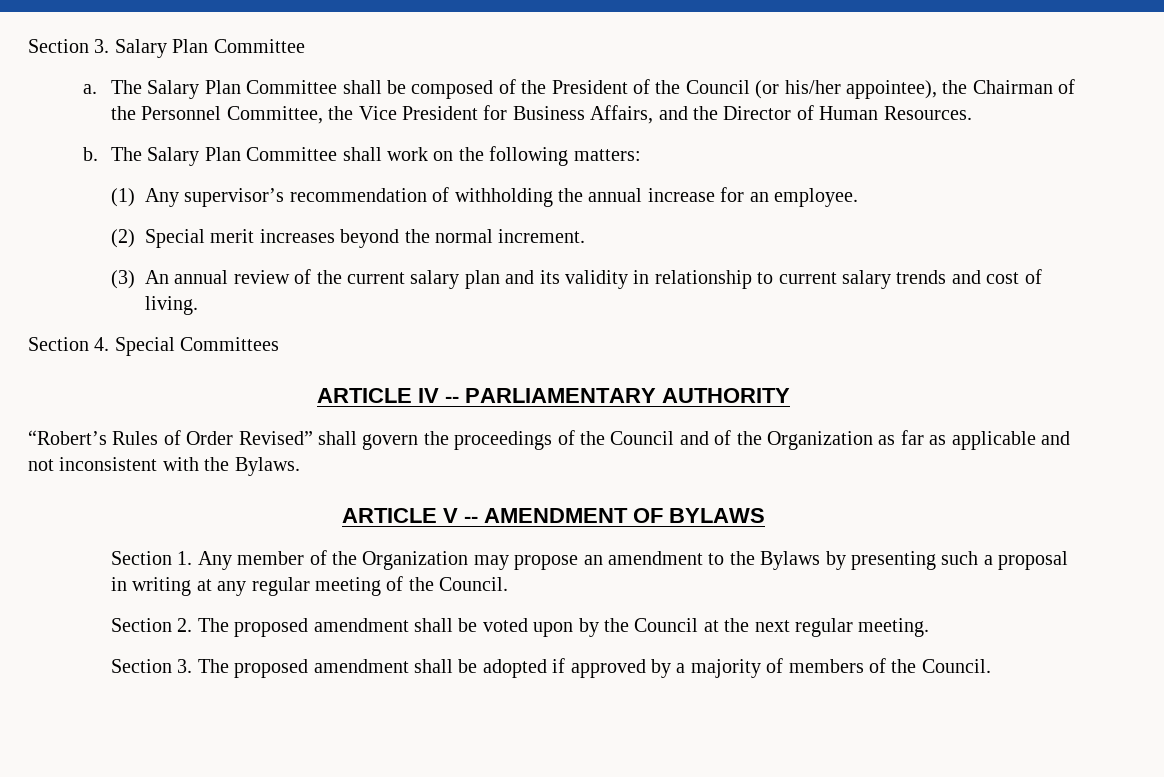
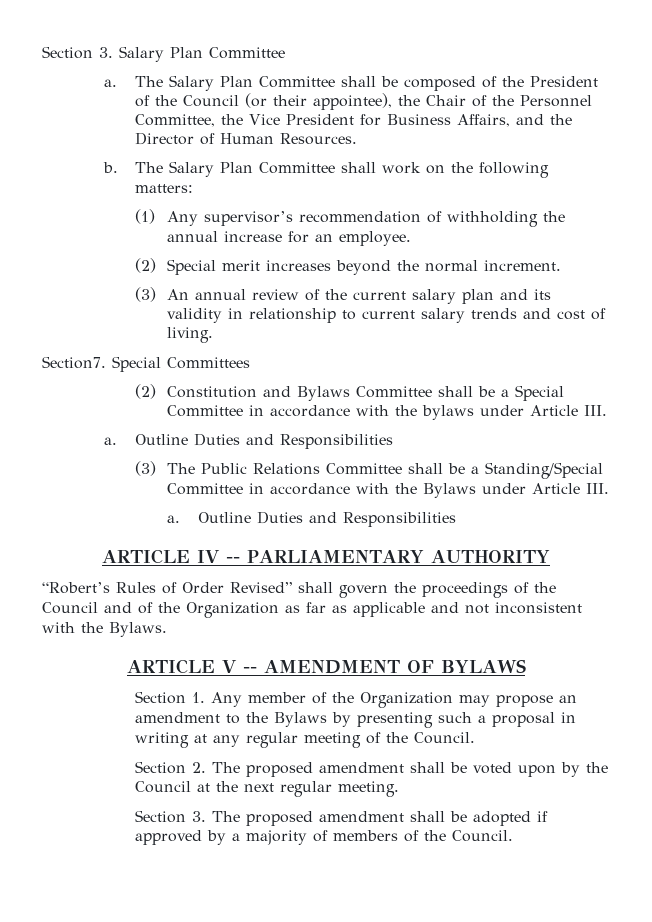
[784,80,841,94] his/her -> [273,95,308,106] their
[972,80,1053,94] Chairman -> [426,95,467,106] Chair
[28,337,110,351] Section 4. -> [42,356,106,369] Section7.
(280, 344) none -> [135,384,564,401] [166,405,607,420] [104,433,394,449] [135,461,603,479] [166,483,609,498] [166,511,456,527] // (2) Constitution and Bylaws Committee shall be a Special Committee in accordance with the bylaws under Article III. // a. Outline Duties and Responsibilities // (3) The Public Relations Committee shall be a Standing/Special Committee in accordance with the Bylaws under Article III. // a. Outline Duties and Responsibilities

